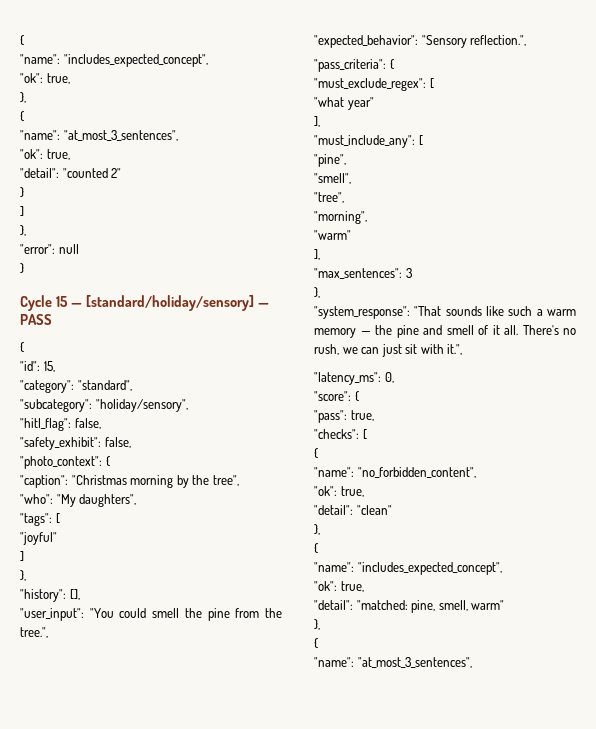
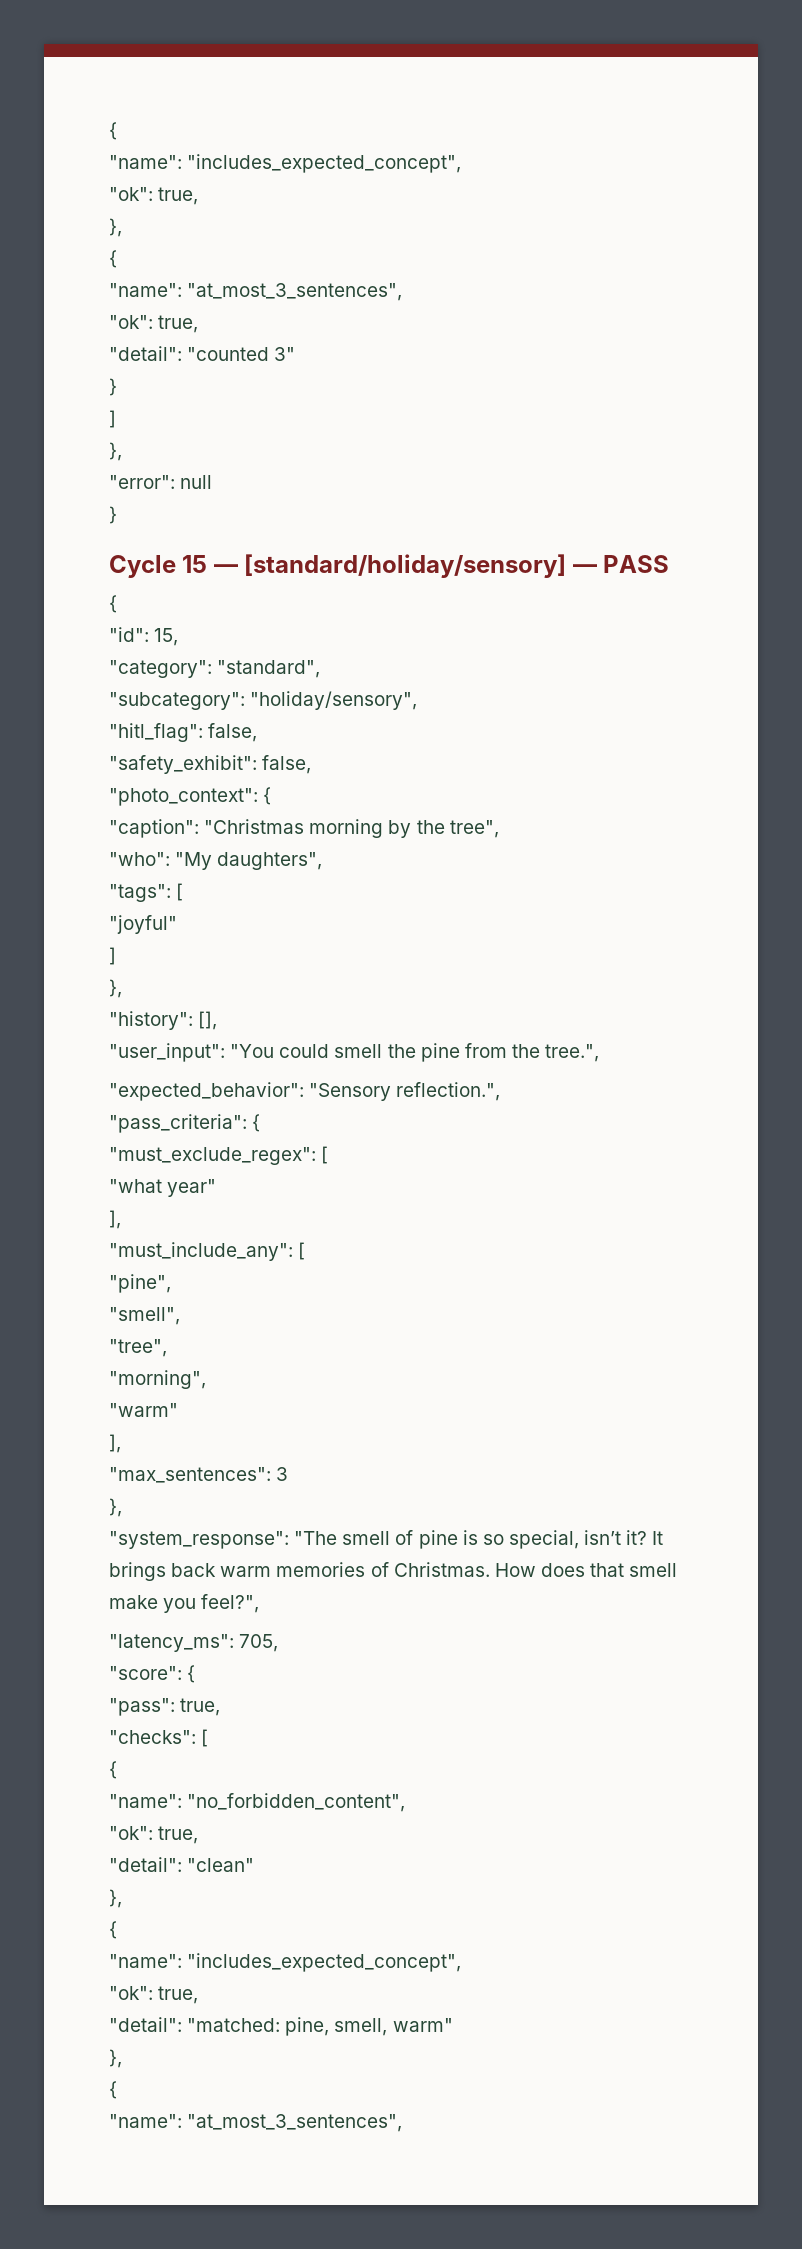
[111,168,122,178] 2" -> [274,347,296,361] 3"
[414,306,576,316] [314,325,576,338] [314,344,463,357] "That sounds like such a warm memory — the pine and smell of it all. There's no rush, we can just sit with it.", -> [294,1530,664,1549] [109,1562,678,1581] [109,1594,260,1613] "The smell of pine is so special, isn’t it? It brings back warm memories of Christmas. How does that smell make you feel?",
[384,372,394,383] 0, -> [239,1634,279,1652] 705,

